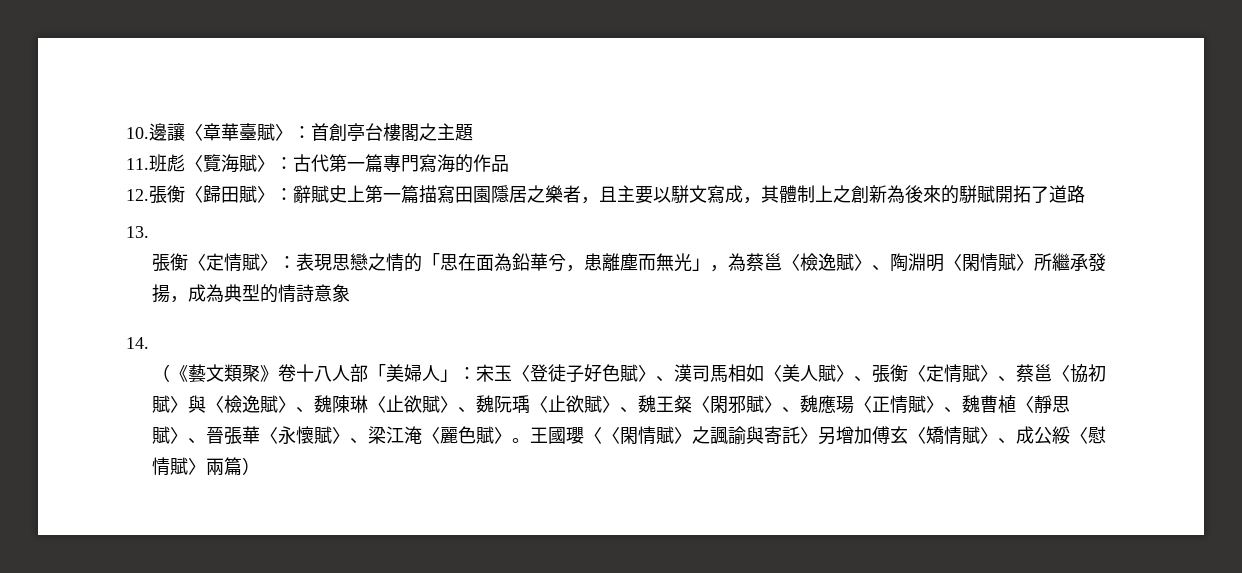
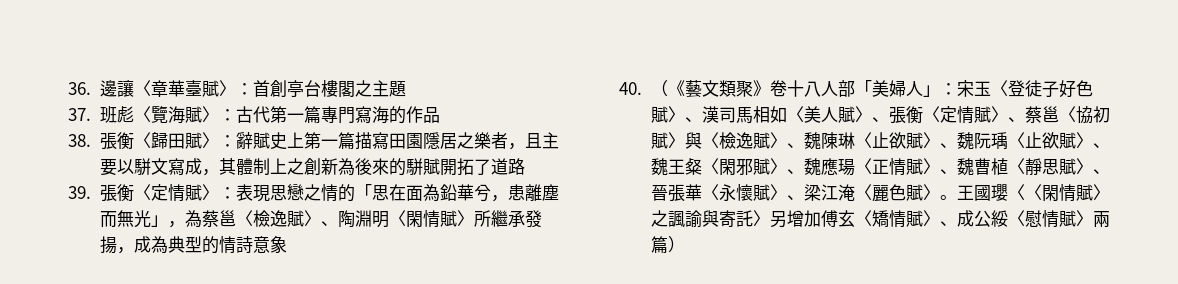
[126,127,149,139] 10. -> [68,82,91,95] 36.
[126,158,149,170] 11. -> [68,108,91,121] 37.
[126,189,149,201] 12. -> [68,134,91,147] 38.
[126,226,149,238] 13. // -> [68,186,91,199] 39.
[126,337,149,349] 14. // -> [619,82,642,95] 40.

